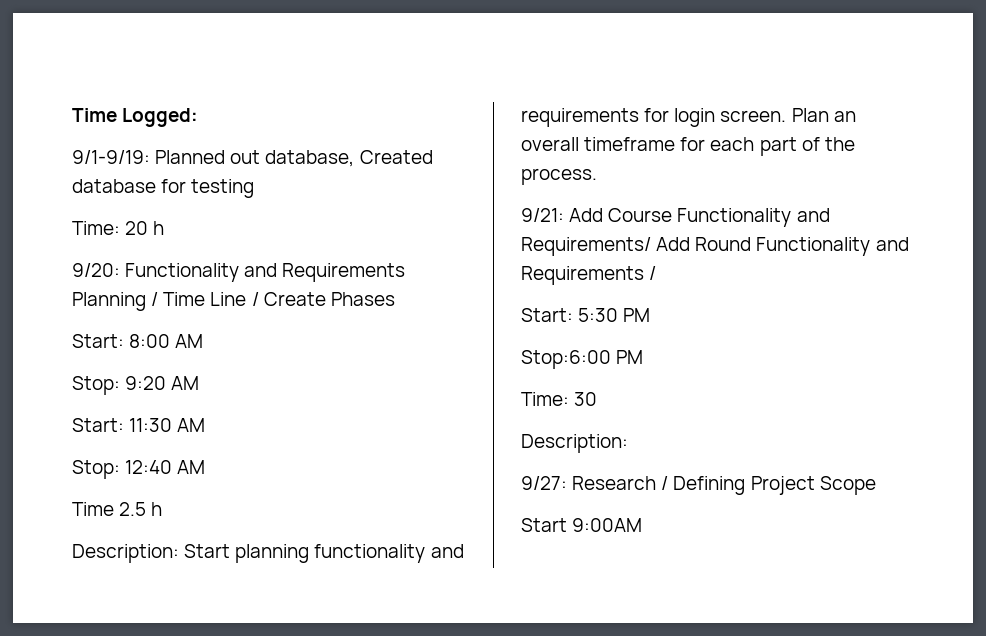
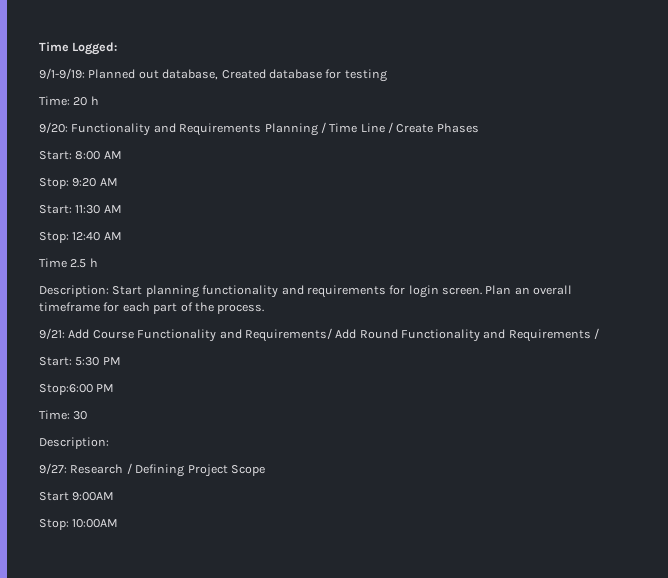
(643, 525) none -> [39,519,119,530] // Stop: 10:00AM

